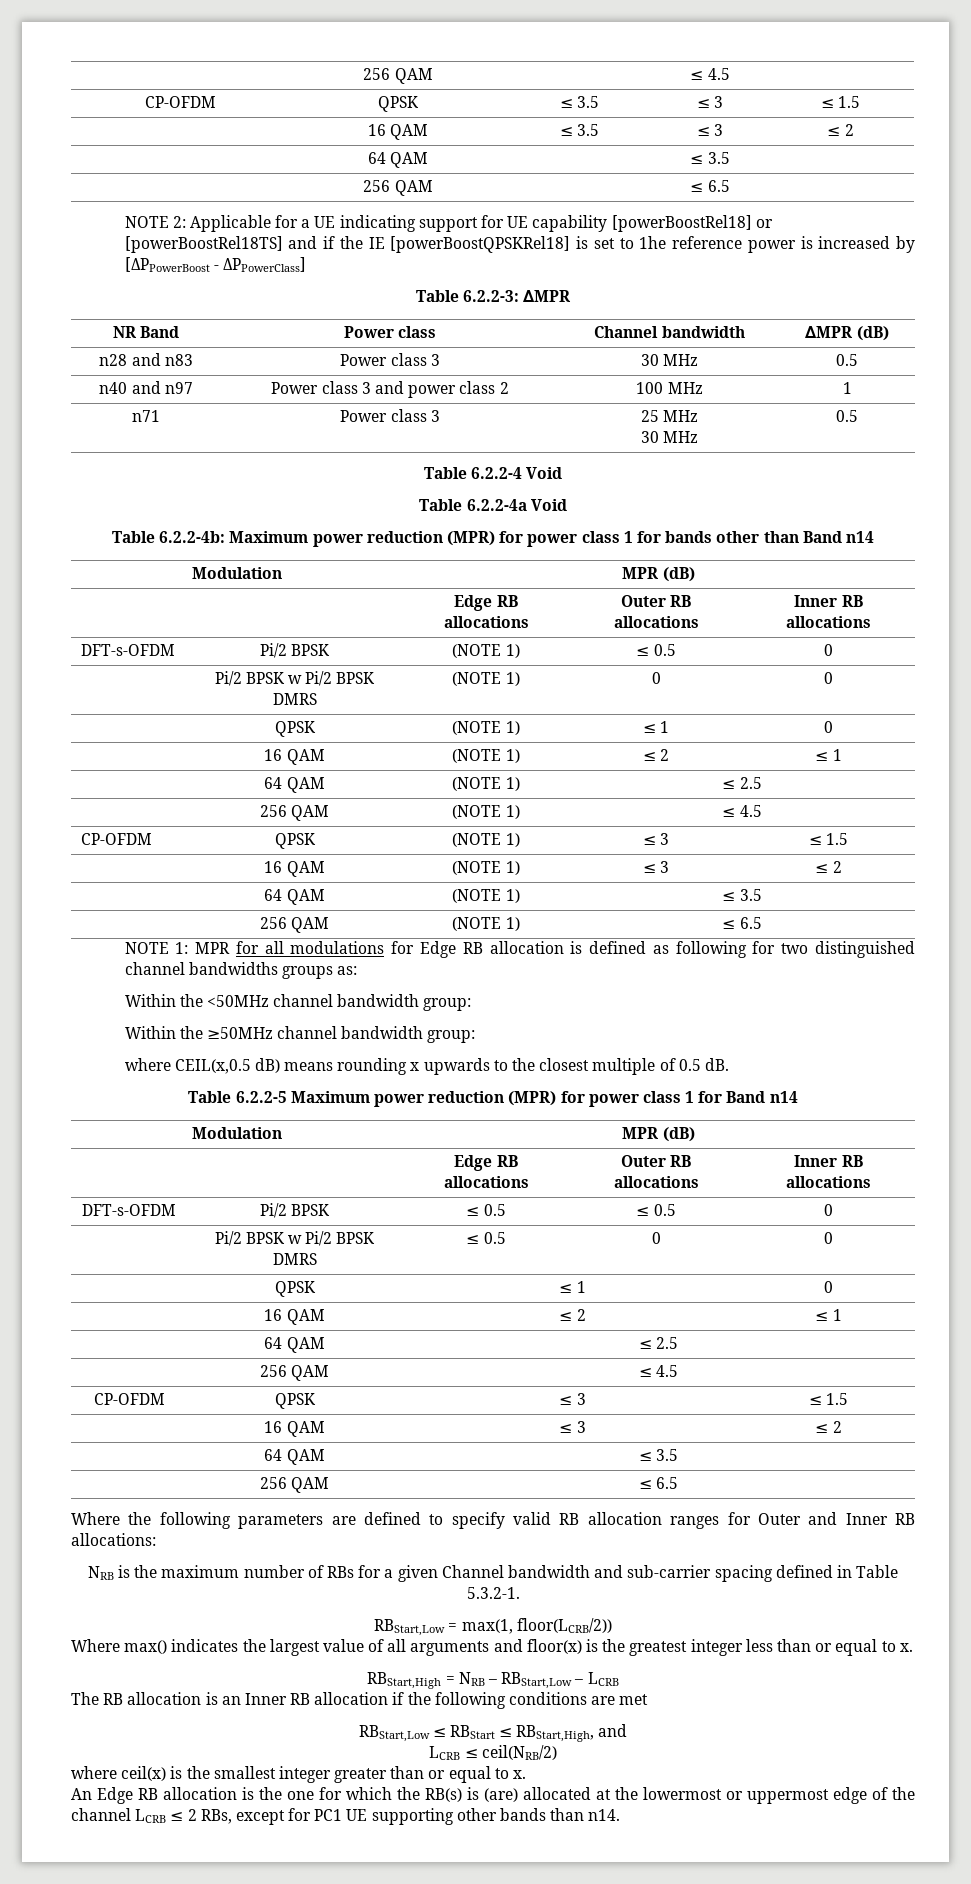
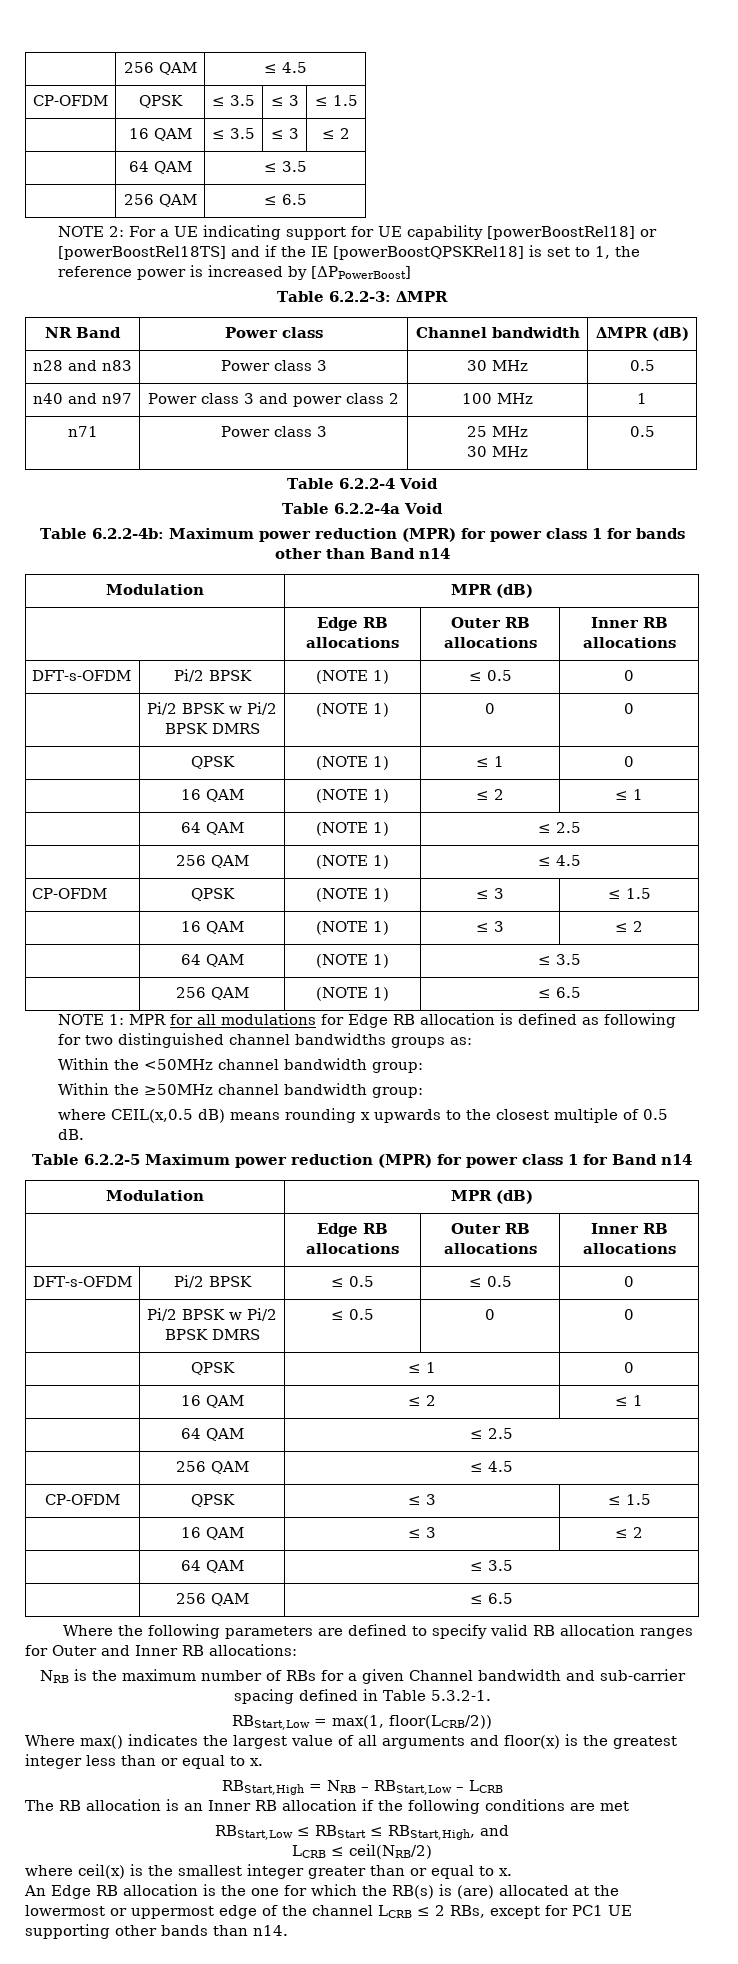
[189,215,299,232] Applicable for -> [129,226,157,237] For
[639,236,667,249] 1he -> [595,246,641,259] 1, the
[124,257,306,272] [ΔPPowerBoost - ΔPPowerClass] -> [311,266,412,279] [ΔPPowerBoost]

